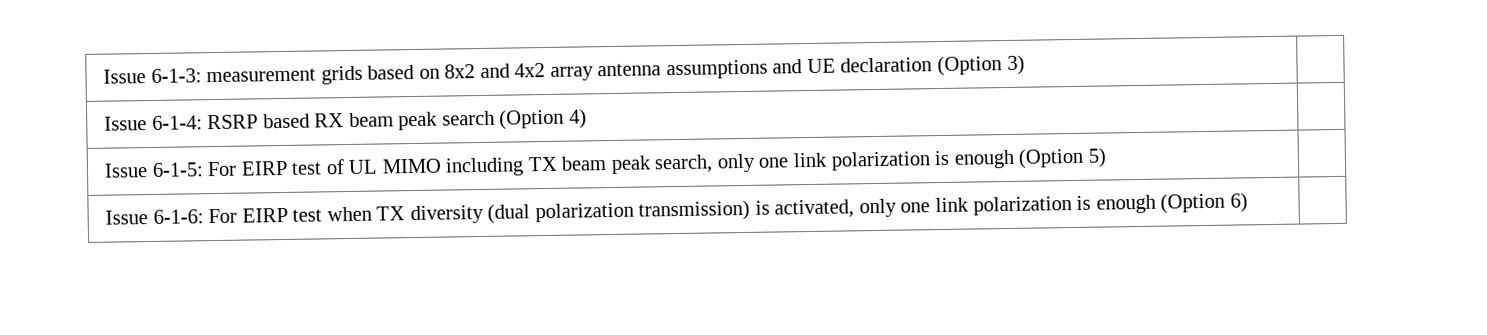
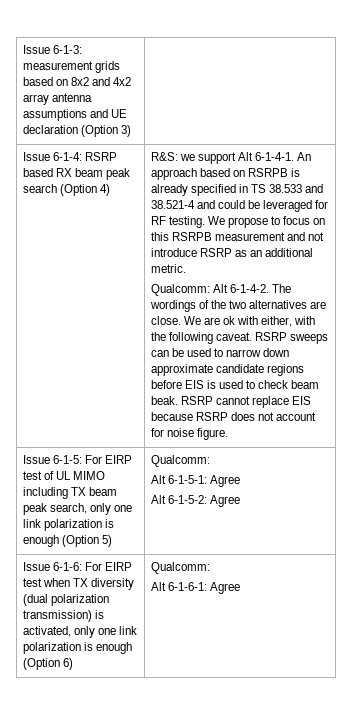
(587, 118) none -> [150,152,312,164] [150,168,301,180] [150,184,324,196] [150,200,329,212] [150,216,326,228] [150,232,325,241] [150,248,314,257] [150,264,186,273] [150,284,292,296] [149,300,327,312] [150,316,316,327] [150,332,329,344] [150,348,290,357] [150,364,304,376] [150,380,320,389] [150,396,312,408] [150,412,317,421] [150,428,228,440] R&S: we support Alt 6-1-4-1. An approach based on RSRPB is already specified in TS 38.533 and 38.521-4 and could be leveraged for RF testing. We propose to focus on this RSRPB measurement and not introduce RSRP as an additional metric. // Qualcomm: Alt 6-1-4-2. The wordings of the two alternatives are close. We are ok with either, with the following caveat. RSRP sweeps can be used to narrow down approximate candidate regions before EIS is used to check beam beak. RSRP cannot replace EIS because RSRP does not account for noise figure.
(1107, 157) none -> [150,455,210,467] [150,475,240,487] [150,495,240,507] Qualcomm: // Alt 6-1-5-1: Agree // Alt 6-1-5-2: Agree
(1248, 202) none -> [150,562,210,574] [150,582,240,594] Qualcomm: // Alt 6-1-6-1: Agree

